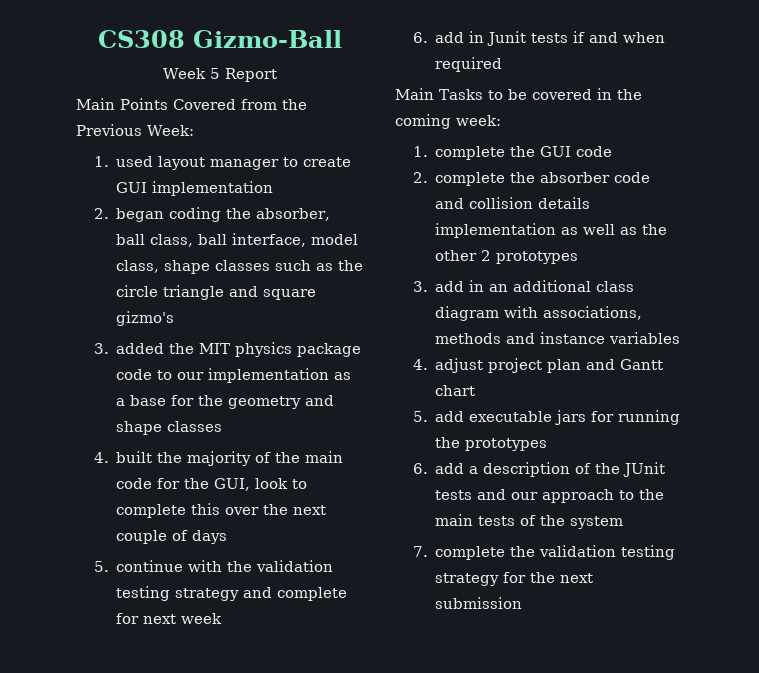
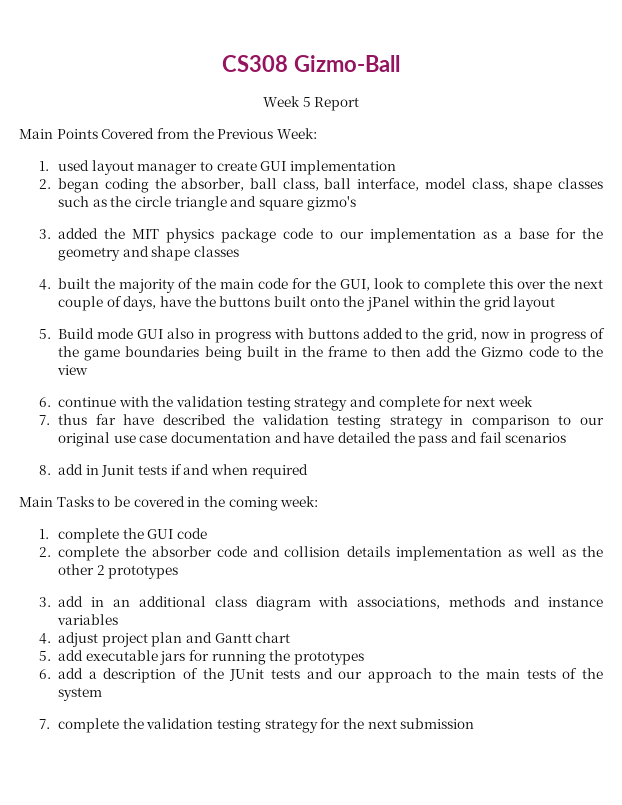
[192,530,228,544] [93,561,109,572] days // 5. -> [123,296,556,311] [38,328,605,343] [58,346,603,361] [57,365,89,375] [38,397,51,407] days, have the buttons built onto the jPanel within the grid layout // 5. Build mode GUI also in progress with buttons added to the grid, now in progress of the game boundaries being built in the frame to then add the Gizmo code to the view // 6.
[412,32,428,43] 6. -> [38,414,604,429] [58,432,567,447] [38,465,51,475] 7. thus far have described the validation testing strategy in comparison to our original use case documentation and have detailed the pass and fail scenarios // 8.

